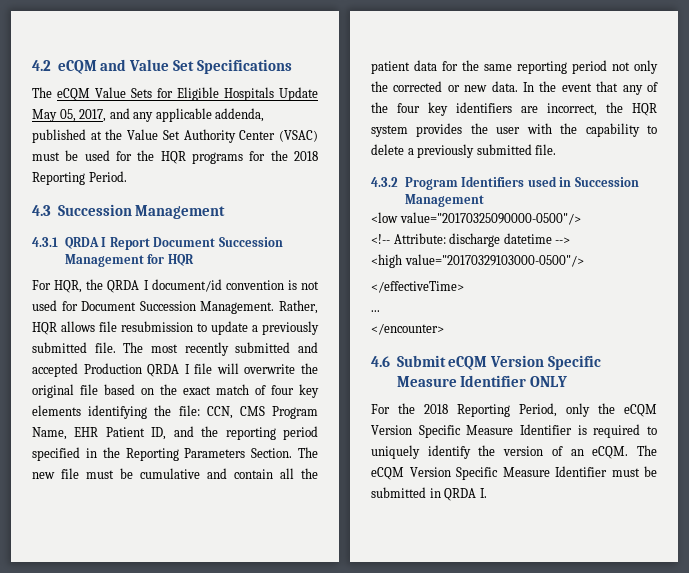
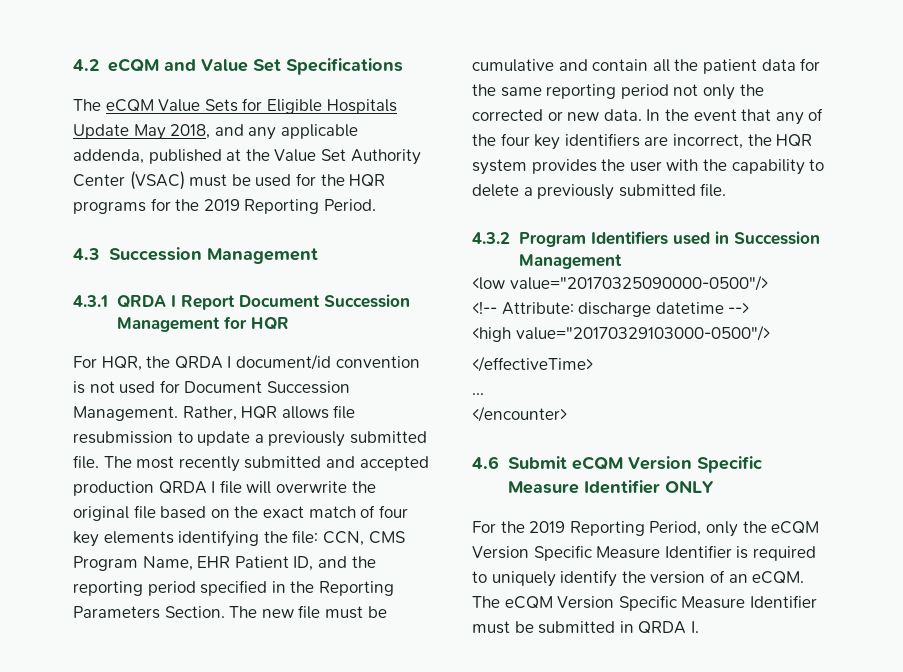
[59,109,107,122] 05, 2017, -> [170,124,211,139] 2018,
[294,151,318,161] 2018 -> [203,199,240,211] 2019
[83,363,142,374] Production -> [73,481,154,496] production
[424,404,448,414] 2018 -> [529,521,566,533] 2019

